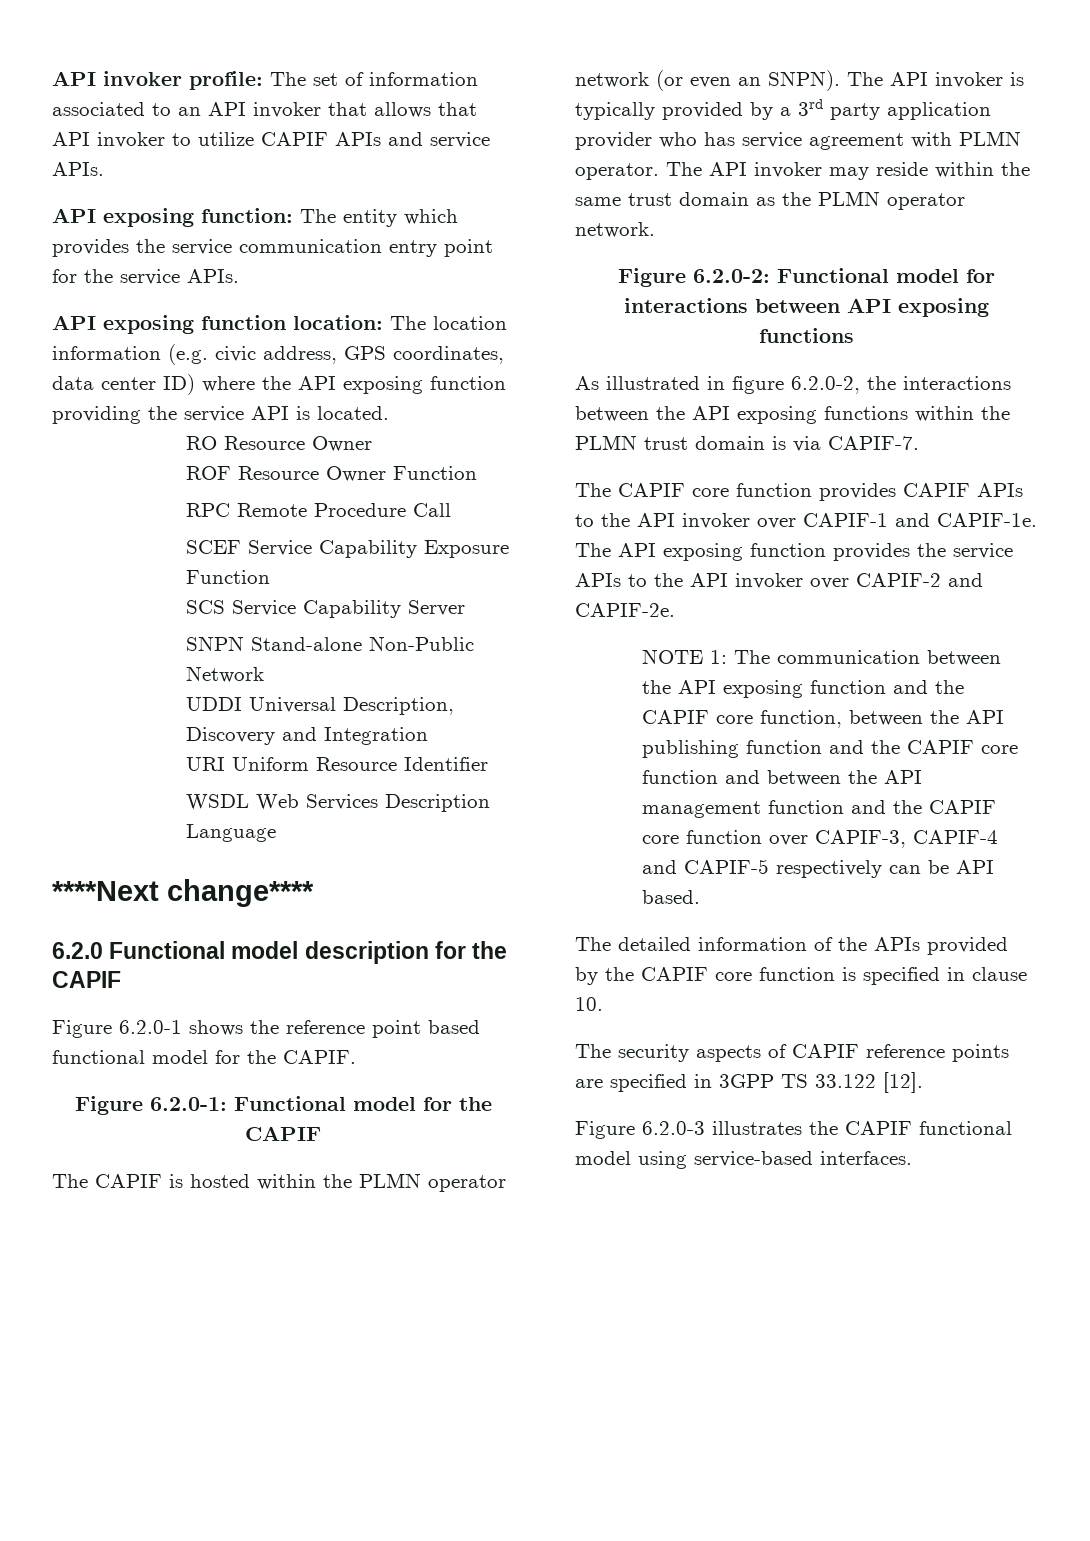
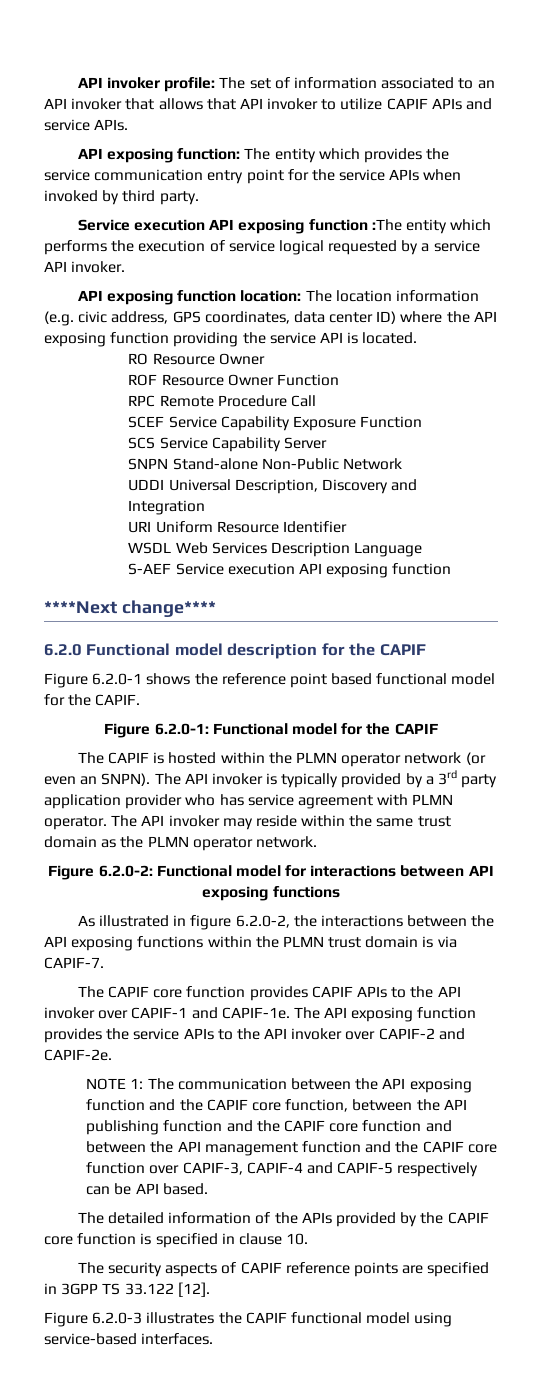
[187,269,239,283] APIs. -> [389,169,462,181] [44,190,199,205] [77,219,492,234] [44,240,480,255] [44,261,126,273] APIs when invoked by third party. // Service execution API exposing function :The entity which performs the execution of service logical requested by a service API invoker.
(277, 833) none -> [128,563,452,578] // S-AEF Service execution API exposing function

